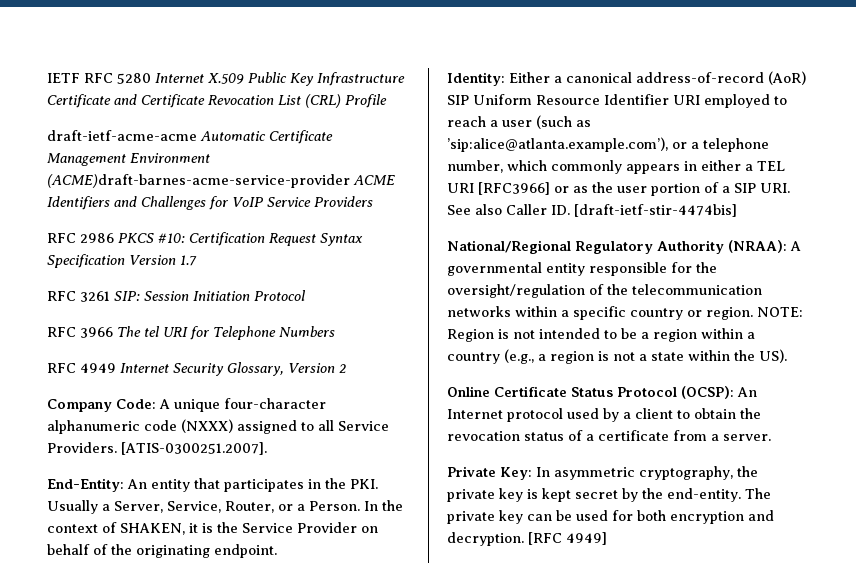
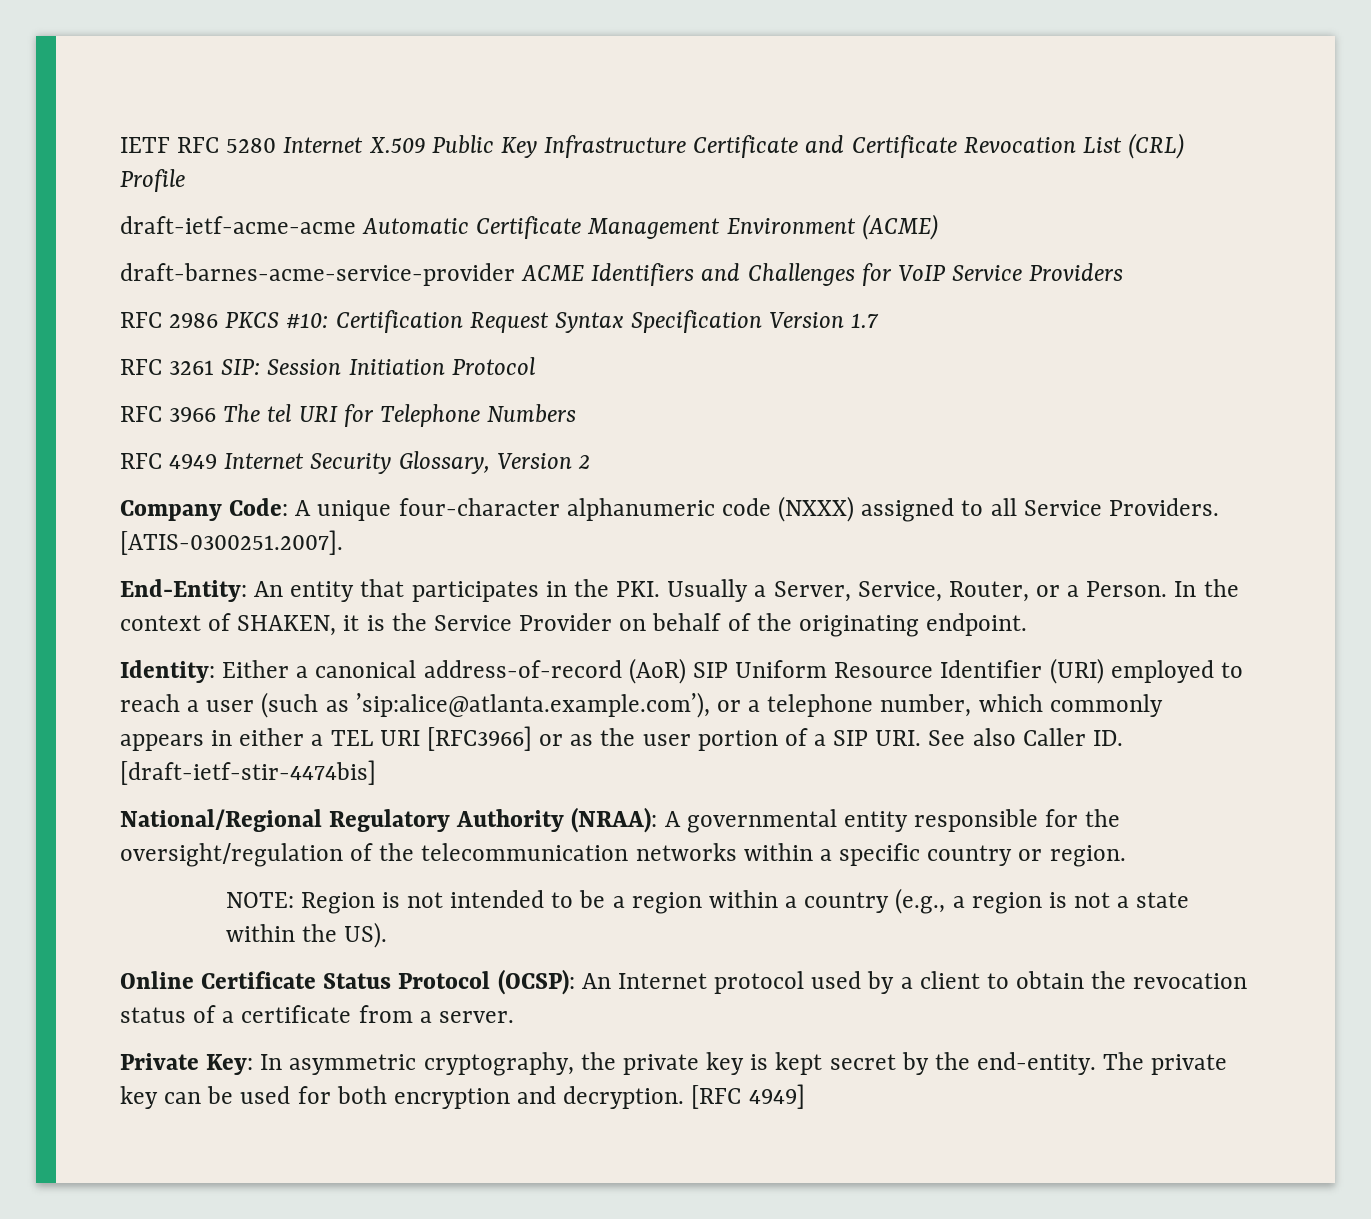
[47,174,350,188] (ACME)draft-barnes-acme-service-provider -> [861,214,938,240] [120,263,515,286] (ACME) // draft-barnes-acme-service-provider
[673,95,700,105] URI -> [1049,658,1104,684] (URI)
(753, 313) none -> (1126, 856) //

